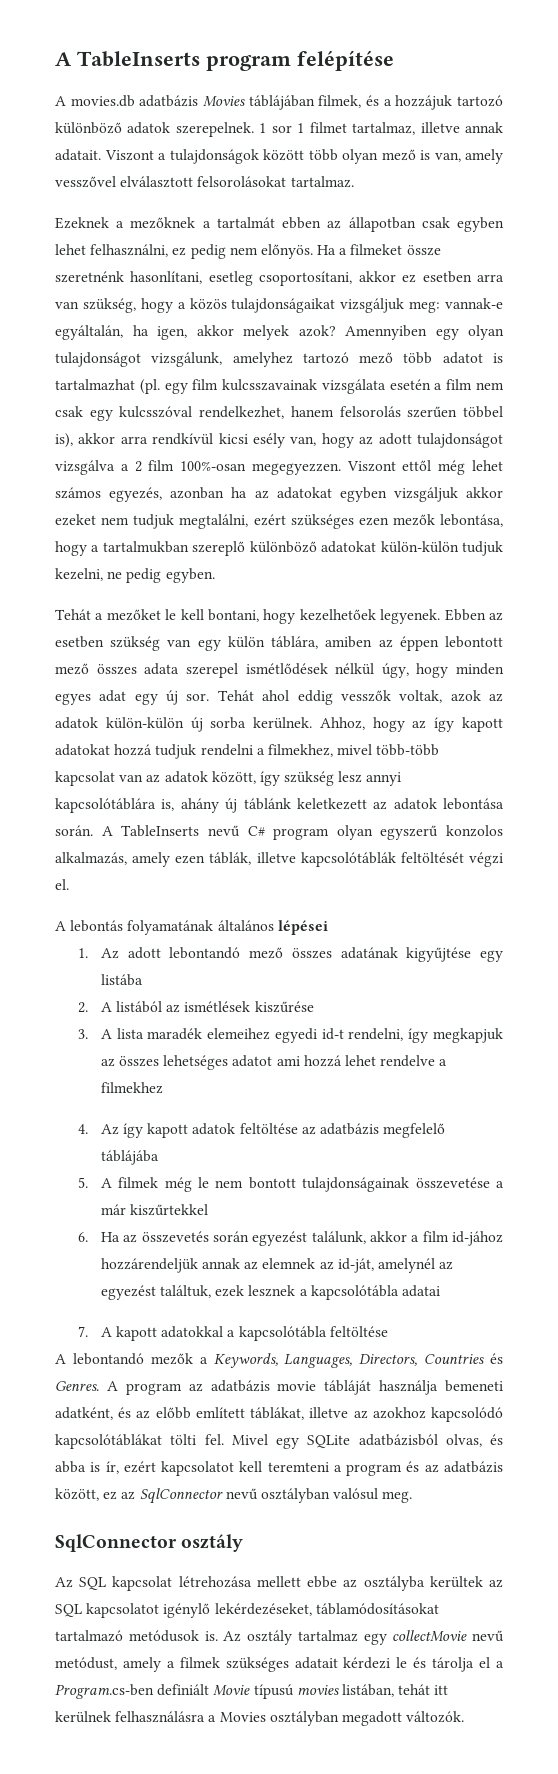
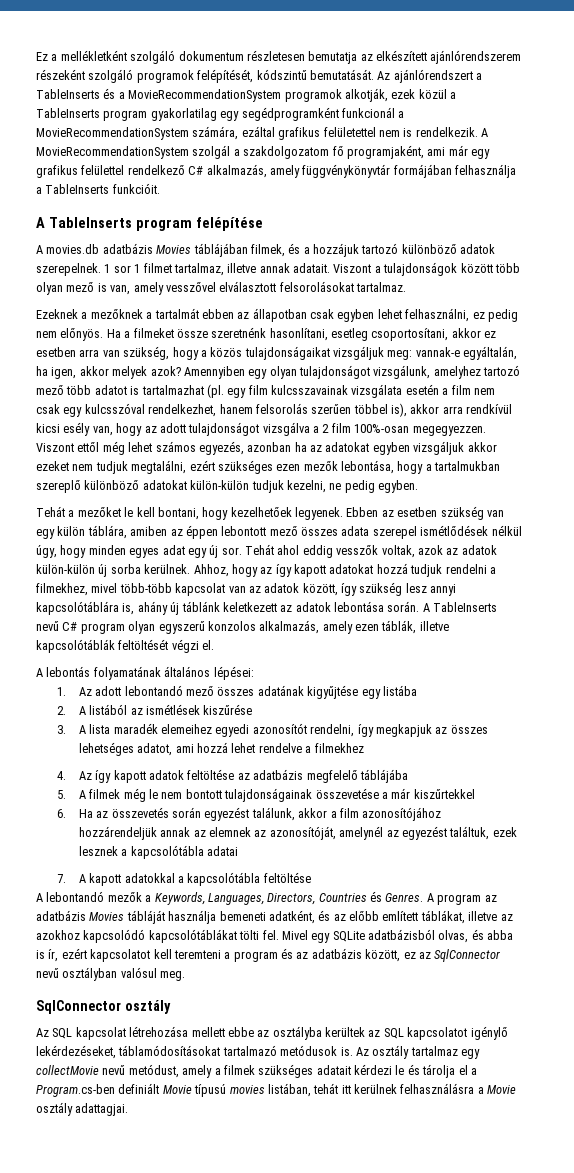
(55, 59) none -> [36,50,522,64] [36,69,482,83] [36,88,456,102] [36,107,405,121] [36,126,488,140] [36,145,490,159] [36,164,516,178] [36,183,160,194] Ez a mellékletként szolgáló dokumentum részletesen bemutatja az elkészített ajánlórendszerem részeként szolgáló programok felépítését, kódszintű bemutatását. Az ajánlórendszert a TableInserts és a MovieRecommendationSystem programok alkotják, ezek közül a TableInserts program gyakorlatilag egy segédprogramként funkcionál a MovieRecommendationSystem számára, ezáltal grafikus felületettel nem is rendelkezik. A MovieRecommendationSystem szolgál a szakdolgozatom fő programjaként, ami már egy grafikus felülettel rendelkező C# alkalmazás, amely függvénykönyvtár formájában felhasználja a TableInserts funkcióit. //
[277,920,328,935] lépései -> [213,666,254,680] lépései:
[321,1028,344,1040] id-t -> [252,723,307,734] azonosítót
[232,1055,273,1067] adatot -> [137,743,173,756] adatot,
[452,1231,504,1246] id-jához -> [362,807,442,821] azonosítójához
[337,1258,374,1273] id-ját, -> [269,826,336,840] azonosítóját,
[277,1381,317,1391] movie -> [89,912,125,921] Movies
[219,1711,465,1726] Movies osztályban megadott változók. -> [487,1085,517,1094] [36,1102,129,1116] Movie osztály adattagjai.

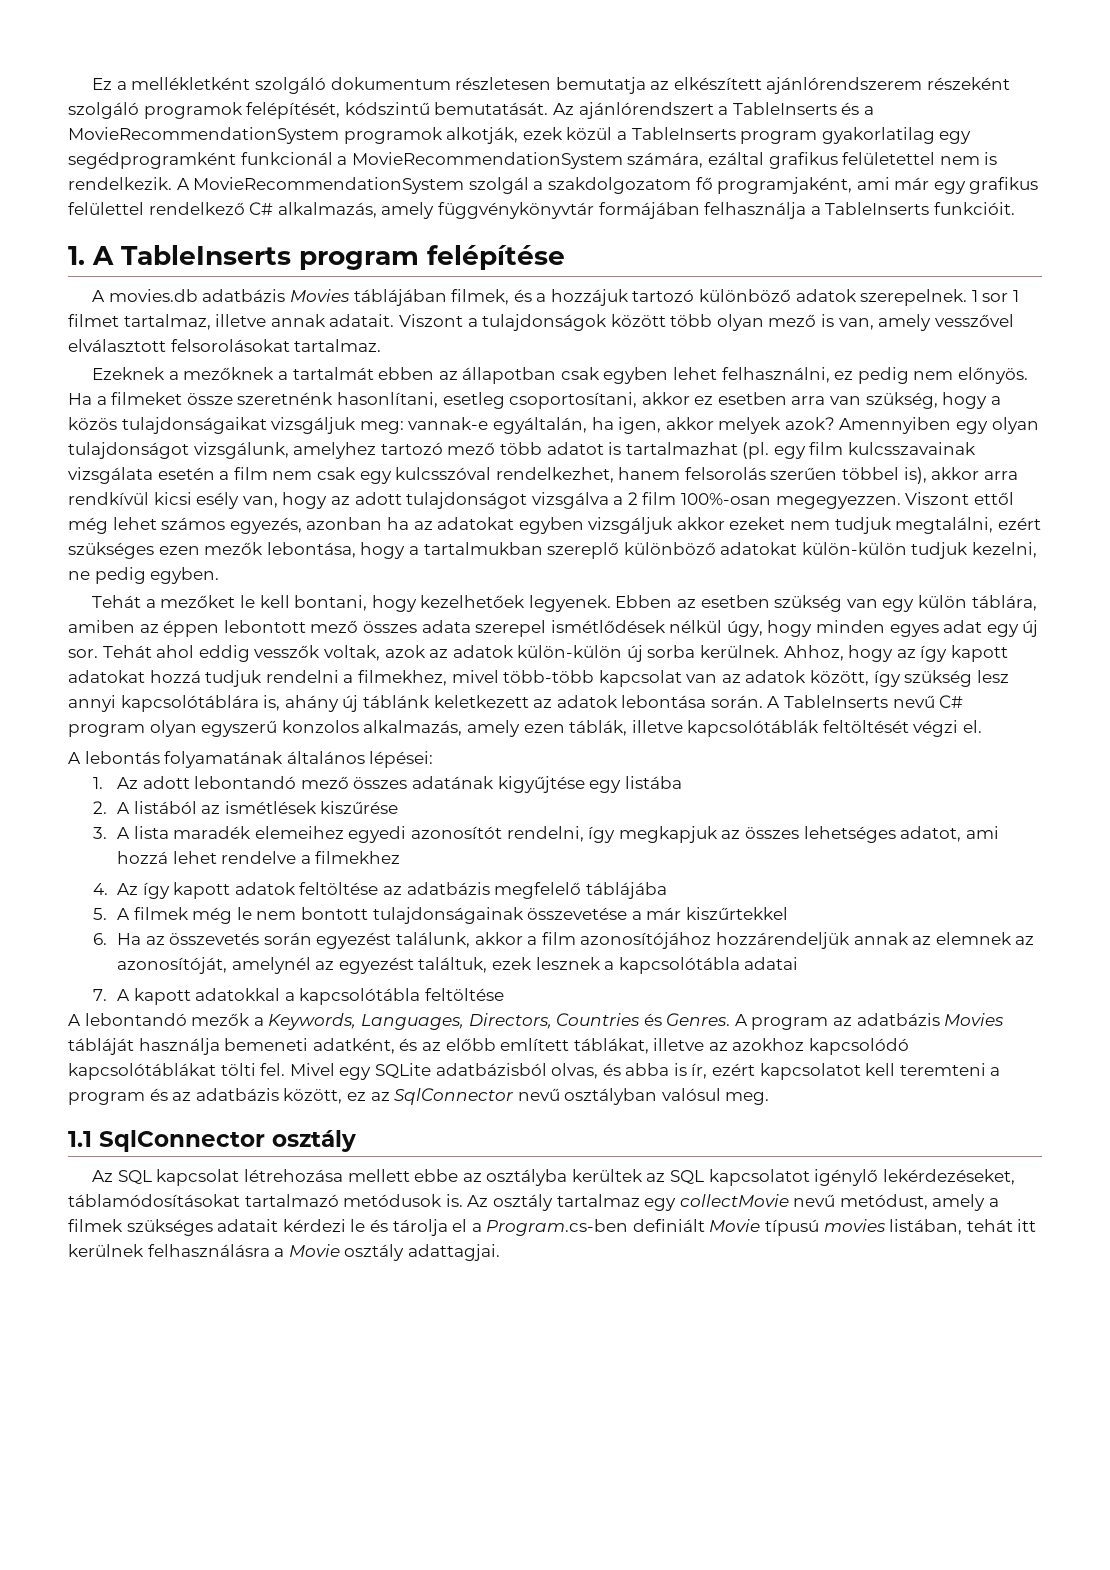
(160, 188) none -> [68,246,85,265] 1.
(186, 976) none -> [68,1131,92,1147] 1.1

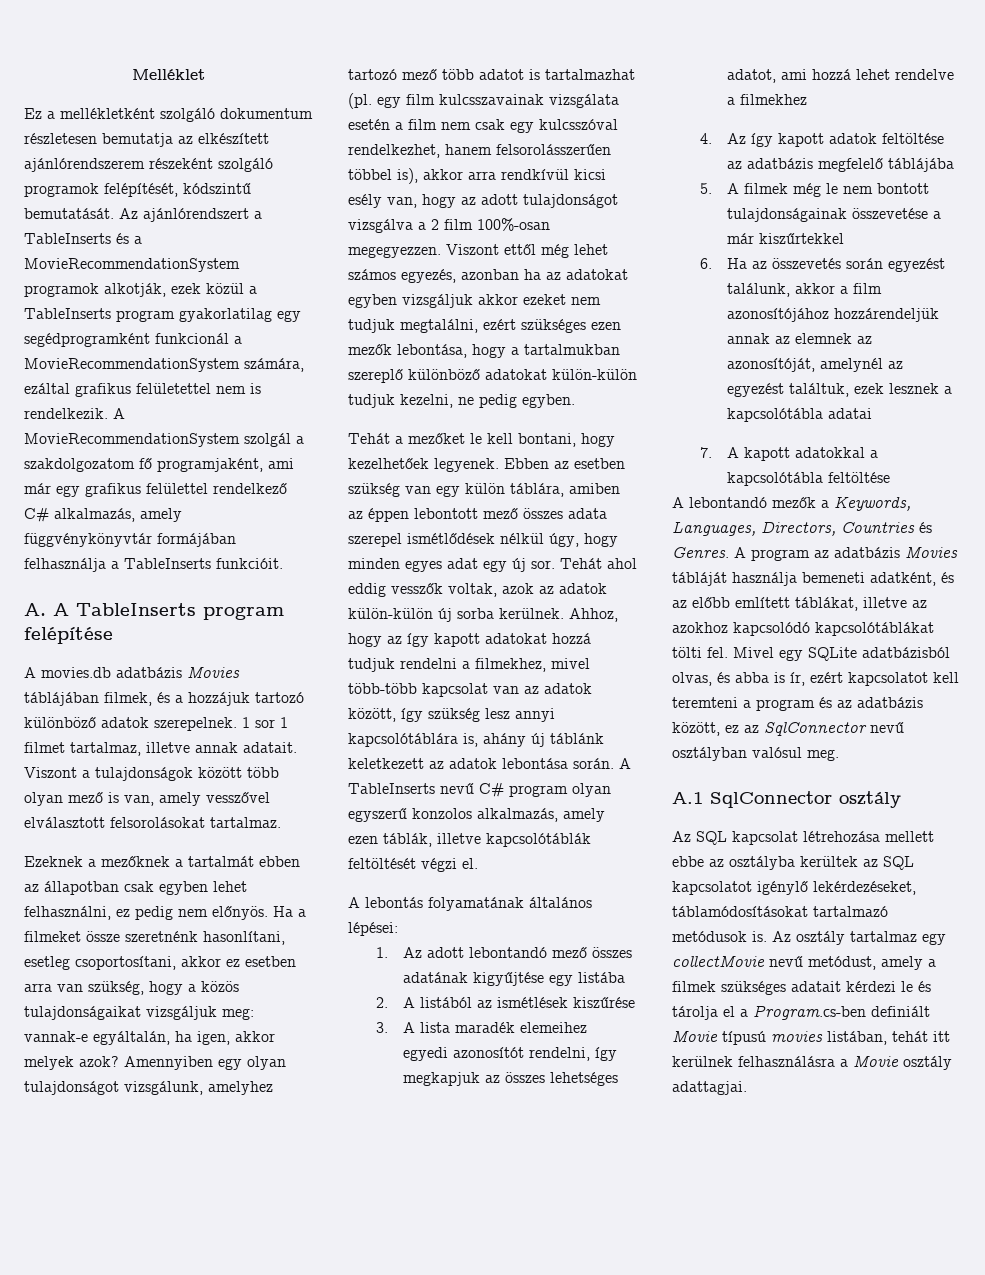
(92, 84) none -> [132,69,205,80] Melléklet //
[68,246,85,265] 1. -> [24,603,46,616] A.
[684,467,838,480] felsorolás szerűen -> [496,144,611,155] felsorolásszerűen
[68,1131,92,1147] 1.1 -> [672,792,703,804] A.1

